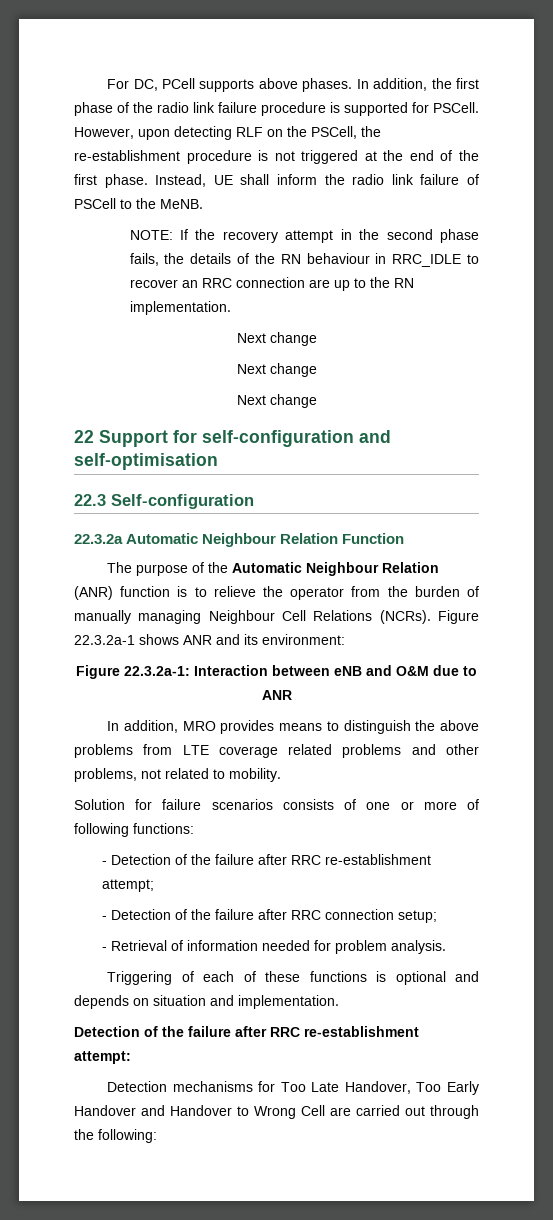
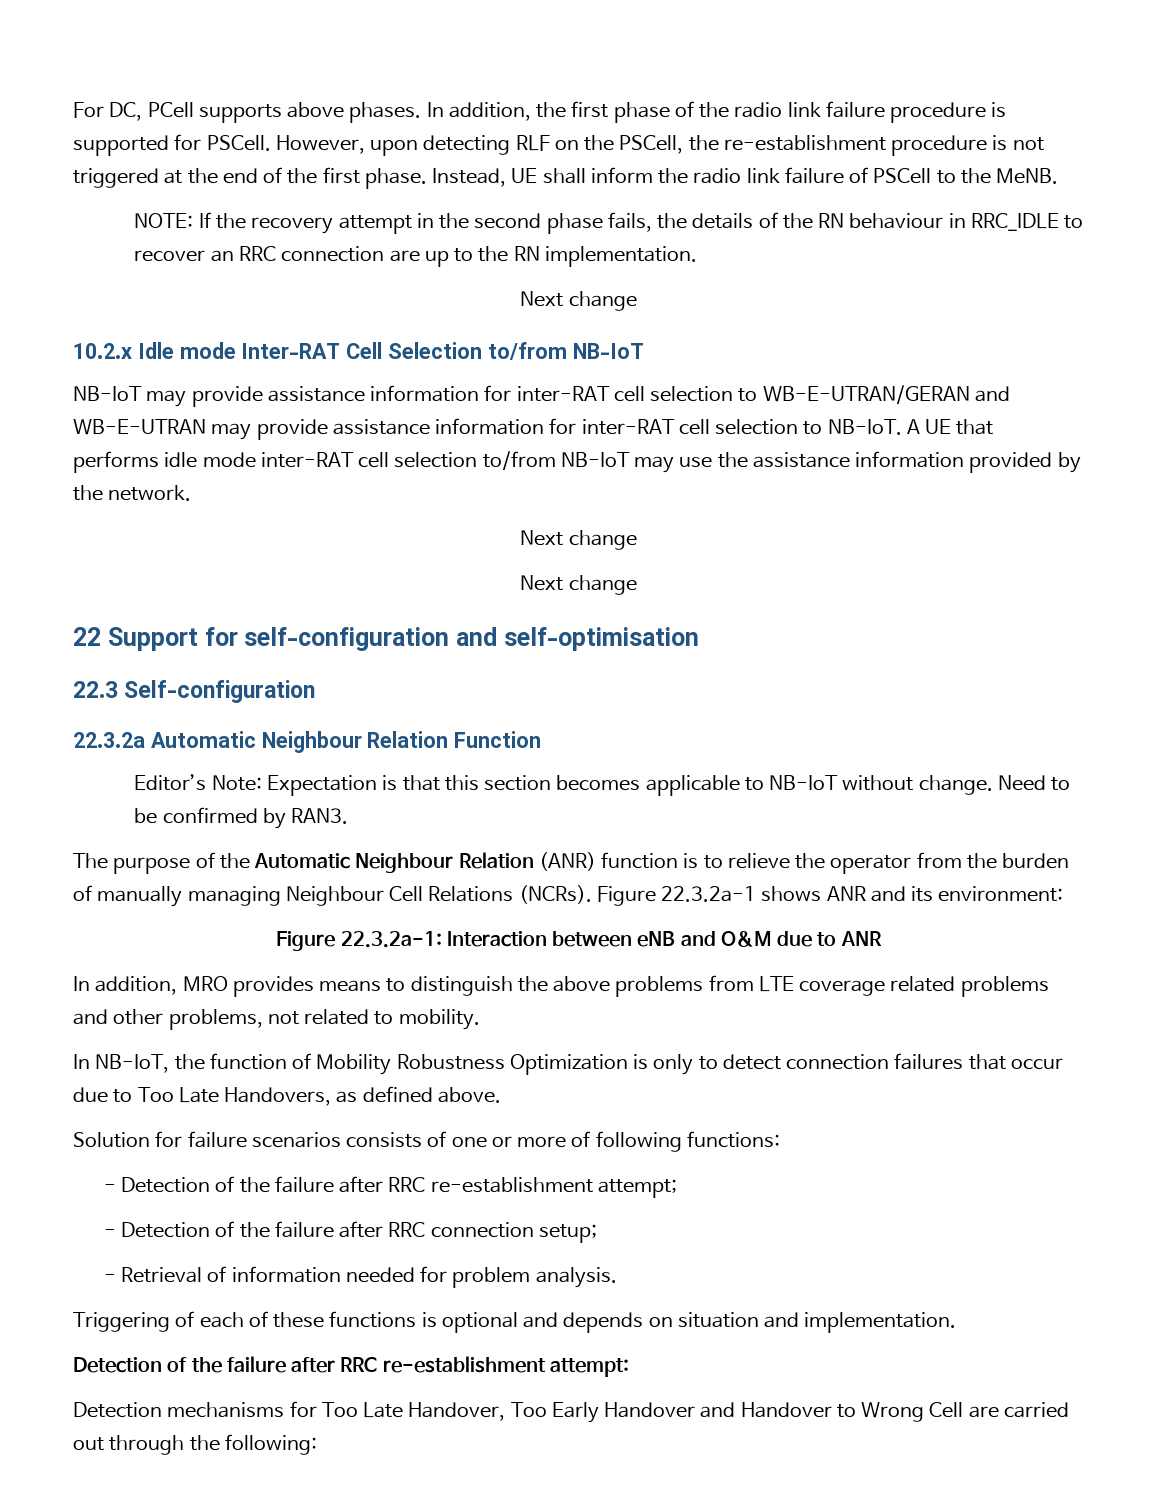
(317, 339) none -> [73,342,644,360] [73,385,1010,407] [73,418,994,440] [73,451,1081,473] [73,485,192,501] // 10.2.x Idle mode Inter-RAT Cell Selection to/from NB-IoT // NB-IoT may provide assistance information for inter-RAT cell selection to WB-E-UTRAN/GERAN and WB-E-UTRAN may provide assistance information for inter-RAT cell selection to NB-IoT. A UE that performs idle mode inter-RAT cell selection to/from NB-IoT may use the assistance information provided by the network.
(405, 538) none -> [134,774,1071,796] [134,807,349,829] // Editor’s Note: Expectation is that this section becomes applicable to NB-IoT without change. Need to be confirmed by RAN3.
(281, 775) none -> [73,1053,1063,1075] [73,1086,501,1106] // In NB-IoT, the function of Mobility Robustness Optimization is only to detect connection failures that occur due to Too Late Handovers, as defined above.

